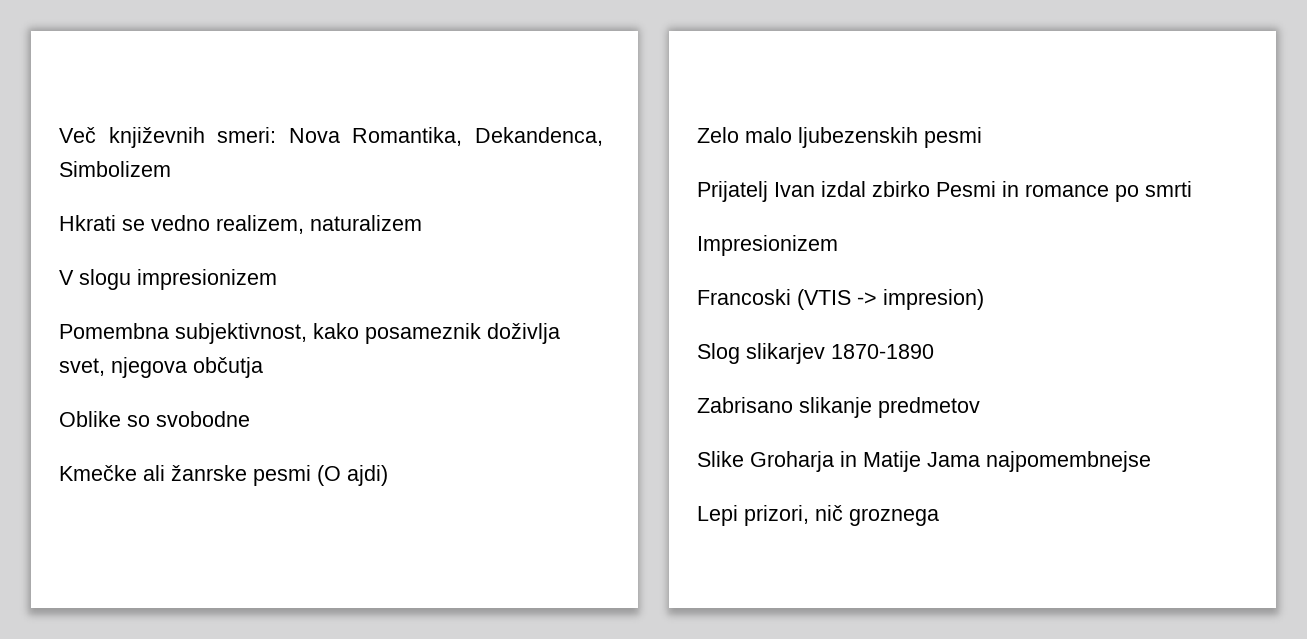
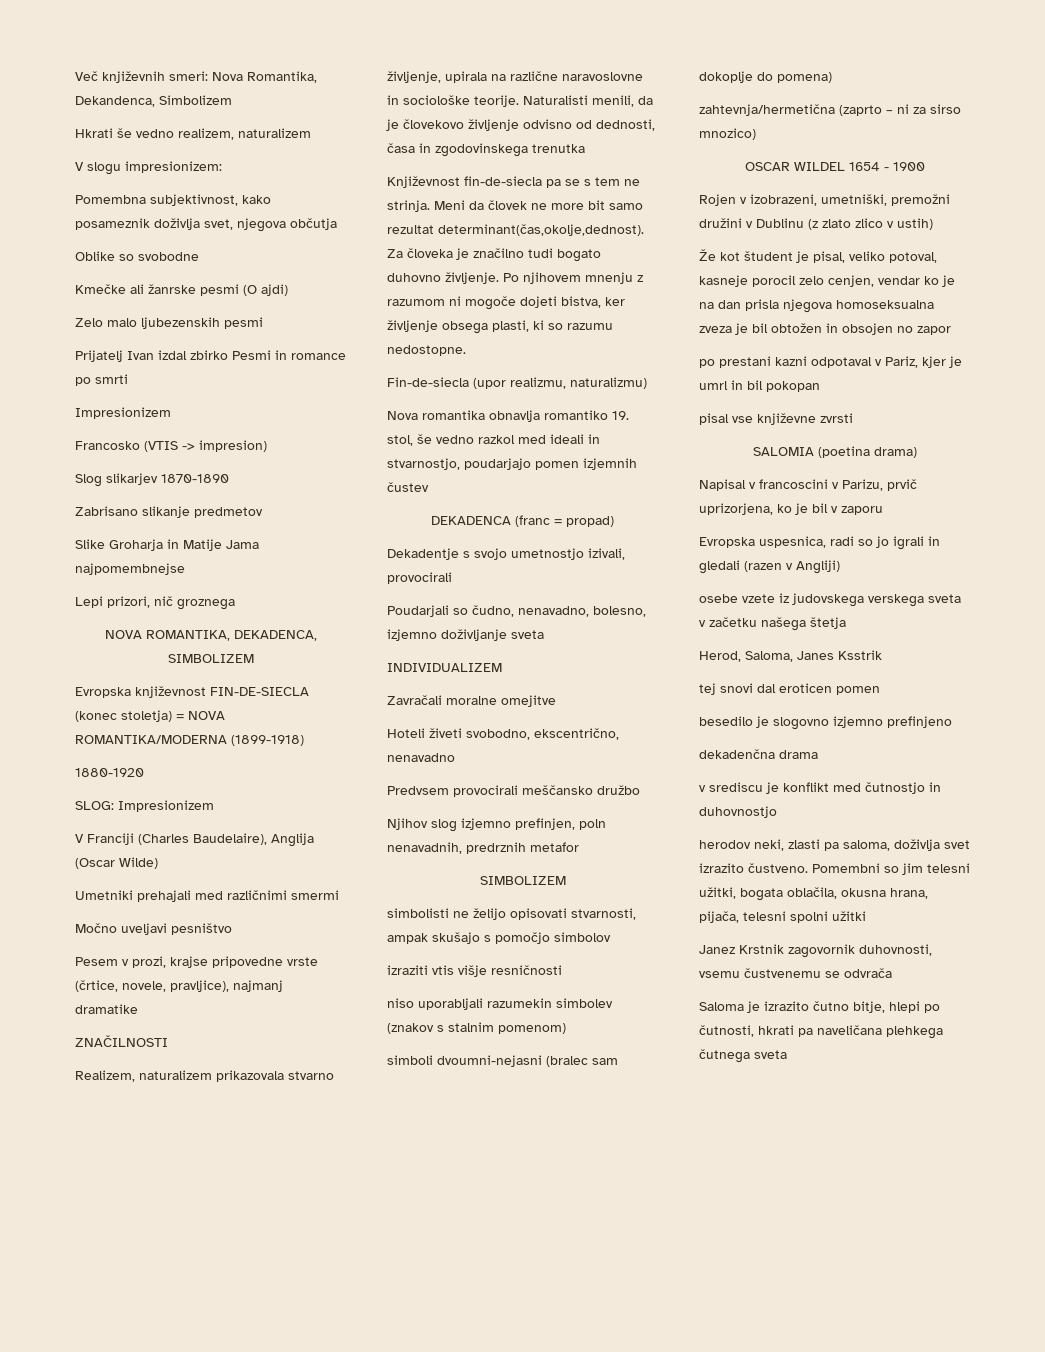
[122,219,145,231] se -> [117,128,132,138] še
[137,269,277,290] impresionizem -> [125,161,222,173] impresionizem:
[697,289,791,305] Francoski -> [75,441,140,450] Francosko
(939, 517) none -> [104,630,317,641] [167,654,254,663] [75,686,309,698] [75,710,225,722] [75,735,304,746] [75,768,144,777] [75,800,214,812] [75,833,314,847] [75,857,158,869] [75,890,339,902] [75,923,232,935] [75,956,318,968] [75,980,283,992] [75,1004,138,1014] [75,1035,168,1047] [75,1070,334,1082] [387,71,643,83] [387,95,653,107] [386,119,655,131] [387,143,585,157] [387,176,640,188] [387,200,643,212] [387,224,644,236] [387,248,601,262] [387,272,644,284] [387,296,625,310] [387,320,613,334] [387,345,466,356] [387,377,647,389] [387,410,629,422] [387,434,600,446] [387,458,637,470] [387,482,429,492] [431,515,614,527] [387,548,625,560] [387,572,452,584] [387,605,646,617] [387,629,544,641] [387,663,502,672] [387,695,556,707] [387,728,619,740] [387,753,455,762] [387,785,640,797] [387,818,606,832] [387,842,579,854] [479,876,566,885] [387,908,636,920] [387,932,611,944] [387,965,562,977] [387,998,613,1010] [387,1022,566,1034] [387,1055,618,1067] [699,71,832,83] [699,104,961,116] [699,128,756,140] [744,162,925,171] [699,194,950,206] [699,218,933,230] [699,249,937,263] [699,275,955,287] [699,299,934,313] [699,323,951,335] [699,356,962,368] [699,380,820,392] [699,413,853,425] [752,446,917,458] [699,479,917,491] [699,503,883,515] [699,536,940,550] [699,560,840,574] [699,593,961,607] [699,617,846,631] [699,650,882,662] [699,683,880,695] [699,716,952,730] [699,749,818,759] [699,782,941,794] [699,806,777,818] [699,839,970,851] [699,863,970,875] [699,887,928,901] [699,911,866,923] [699,944,932,958] [699,968,892,978] [699,1001,940,1013] [699,1025,943,1039] [699,1049,787,1063] // NOVA ROMANTIKA, DEKADENCA, SIMBOLIZEM // Evropska književnost FIN-DE-SIECLA (konec stoletja) = NOVA ROMANTIKA/MODERNA (1899-1918) // 1880-1920 // SLOG: Impresionizem // V Franciji (Charles Baudelaire), Anglija (Oscar Wilde) // Umetniki prehajali med različnimi smermi // Močno uveljavi pesništvo // Pesem v prozi, krajse pripovedne vrste (črtice, novele, pravljice), najmanj dramatike // ZNAČILNOSTI // Realizem, naturalizem prikazovala stvarno življenje, upirala na različne naravoslovne in sociološke teorije. Naturalisti menili, da je človekovo življenje odvisno od dednosti, časa in zgodovinskega trenutka // Književnost fin-de-siecla pa se s tem ne strinja. Meni da človek ne more bit samo rezultat determinant(čas,okolje,dednost). Za človeka je značilno tudi bogato duhovno življenje. Po njihovem mnenju z razumom ni mogoče dojeti bistva, ker življenje obsega plasti, ki so razumu nedostopne. // Fin-de-siecla (upor realizmu, naturalizmu) // Nova romantika obnavlja romantiko 19. stol, še vedno razkol med ideali in stvarnostjo, poudarjajo pomen izjemnih čustev // DEKADENCA (franc = propad) // Dekadentje s svojo umetnostjo izivali, provocirali // Poudarjali so čudno, nenavadno, bolesno, izjemno doživljanje sveta // INDIVIDUALIZEM // Zavračali moralne omejitve // Hoteli živeti svobodno, ekscentrično, nenavadno // Predvsem provocirali meščansko družbo // Njihov slog izjemno prefinjen, poln nenavadnih, predrznih metafor // SIMBOLIZEM // simbolisti ne želijo opisovati stvarnosti, ampak skušajo s pomočjo simbolov // izraziti vtis višje resničnosti // niso uporabljali razumekin simbolev (znakov s stalnim pomenom) // simboli dvoumni-nejasni (bralec sam dokoplje do pomena) // zahtevnja/hermetična (zaprto – ni za sirso mnozico) // OSCAR WILDEL 1654 - 1900 // Rojen v izobrazeni, umetniški, premožni družini v Dublinu (z zlato zlico v ustih) // Že kot študent je pisal, veliko potoval, kasneje porocil zelo cenjen, vendar ko je na dan prisla njegova homoseksualna zveza je bil obtožen in obsojen no zapor // po prestani kazni odpotaval v Pariz, kjer je umrl in bil pokopan // pisal vse književne zvrsti // SALOMIA (poetina drama) // Napisal v francoscini v Parizu, prvič uprizorjena, ko je bil v zaporu // Evropska uspesnica, radi so jo igrali in gledali (razen v Angliji) // osebe vzete iz judovskega verskega sveta v začetku našega štetja // Herod, Saloma, Janes Ksstrik // tej snovi dal eroticen pomen // besedilo je slogovno izjemno prefinjeno // dekadenčna drama // v srediscu je konflikt med čutnostjo in duhovnostjo // herodov neki, zlasti pa saloma, doživlja svet izrazito čustveno. Pomembni so jim telesni užitki, bogata oblačila, okusna hrana, pijača, telesni spolni užitki // Janez Krstnik zagovornik duhovnosti, vsemu čustvenemu se odvrača // Saloma je izrazito čutno bitje, hlepi po čutnosti, hkrati pa naveličana plehkega čutnega sveta

